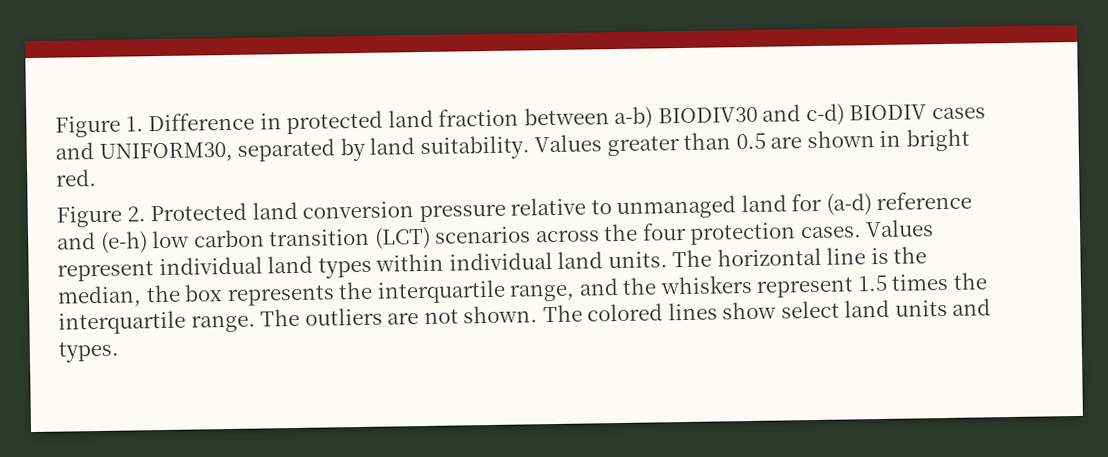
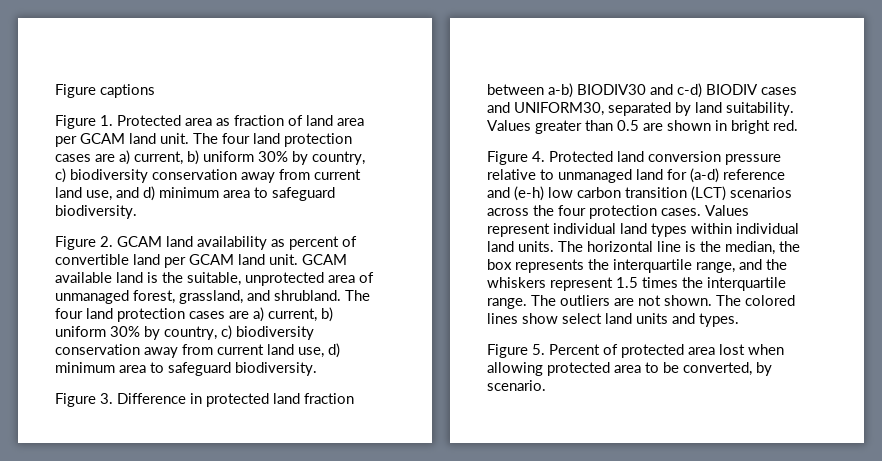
[55,115,144,138] Figure 1. -> [55,84,155,98] [55,115,364,129] [55,133,352,147] [55,150,365,165] [55,168,361,183] [55,186,335,201] [55,205,137,219] [55,236,357,250] [55,254,347,268] [55,272,374,286] [55,290,370,304] [55,307,333,322] [55,325,314,340] [55,343,340,358] [55,362,317,376] [55,393,113,407] Figure captions // Figure 1. Protected area as fraction of land area per GCAM land unit. The four land protection cases are a) current, b) uniform 30% by country, c) biodiversity conservation away from current land use, and d) minimum area to safeguard biodiversity. // Figure 2. GCAM land availability as percent of convertible land per GCAM land unit. GCAM available land is the suitable, unprotected area of unmanaged forest, grassland, and shrubland. The four land protection cases are a) current, b) uniform 30% by country, c) biodiversity conservation away from current land use, d) minimum area to safeguard biodiversity. // Figure 3.
[126,206,146,222] 2. -> [532,151,545,162] 4.
(119, 351) none -> [487,344,784,358] [487,362,772,376] [487,380,546,391] // Figure 5. Percent of protected area lost when allowing protected area to be converted, by scenario.

